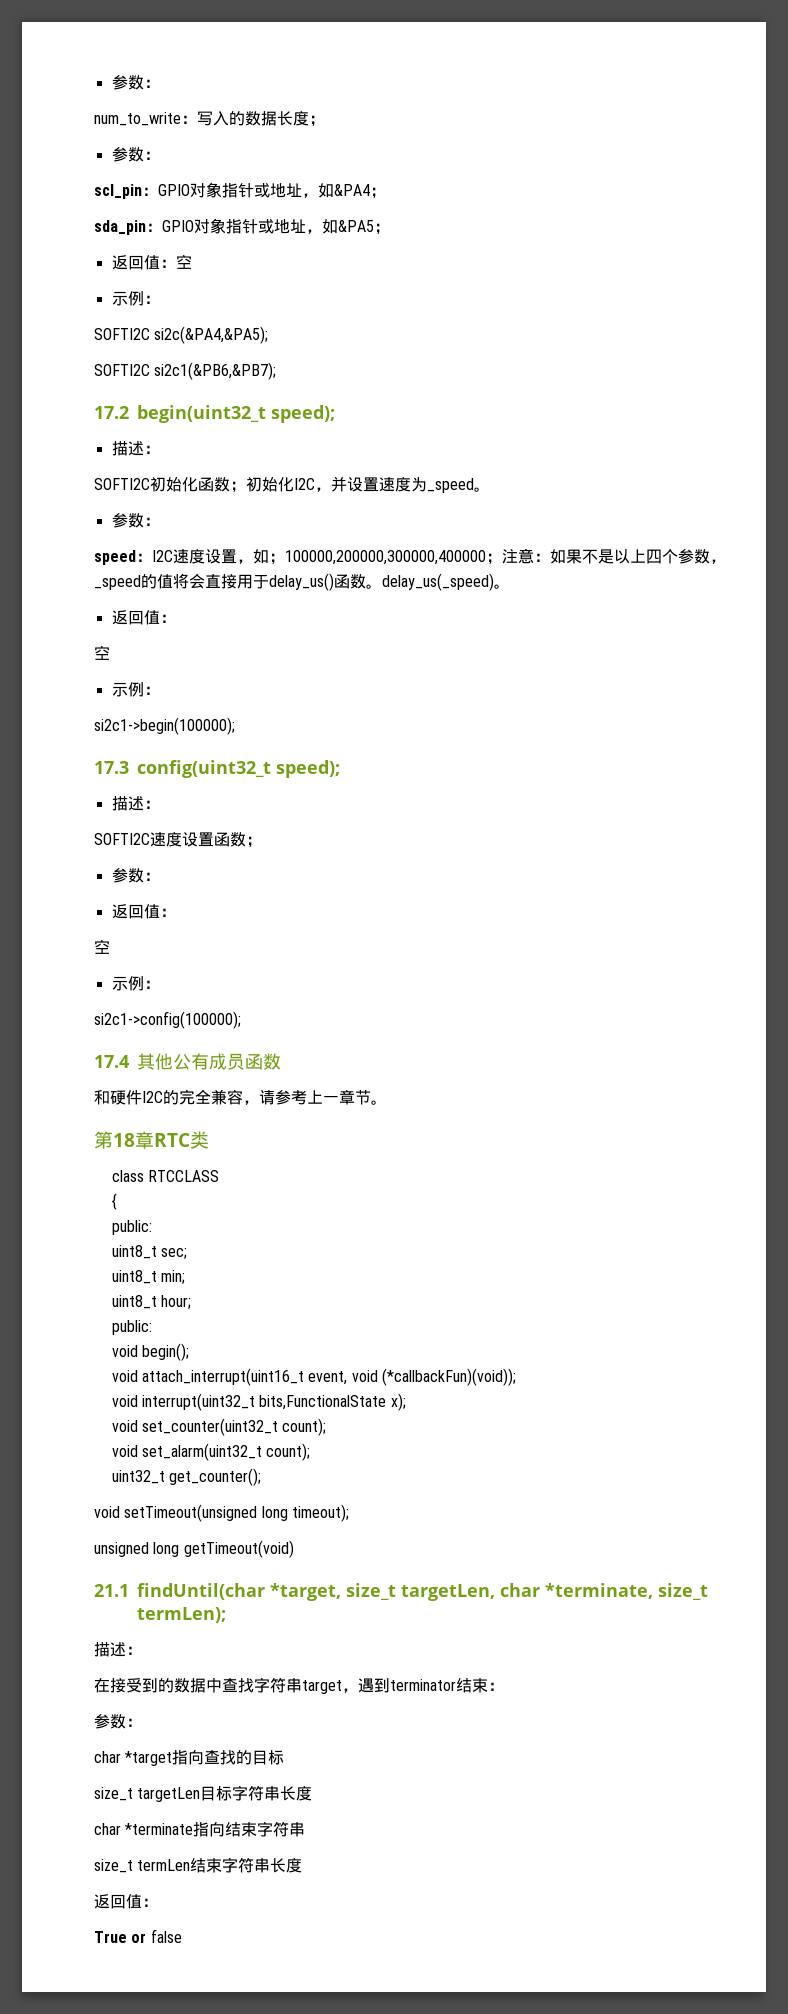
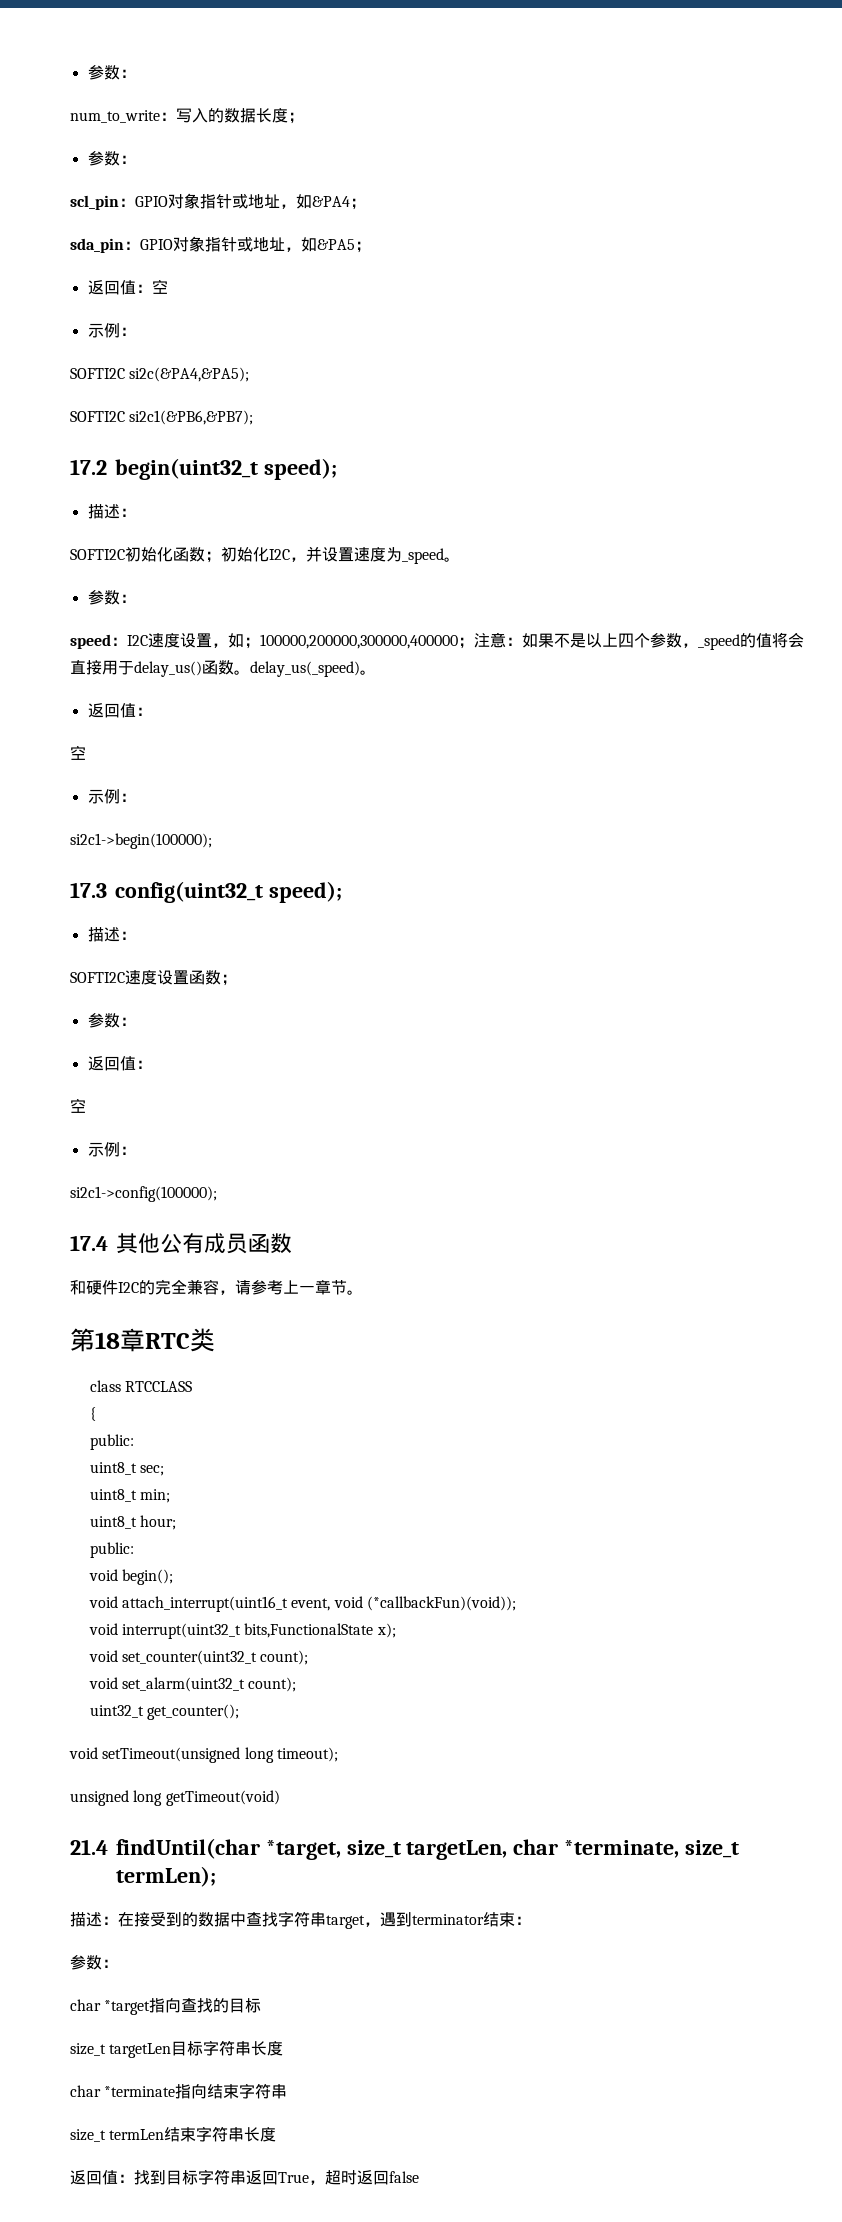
[94,1584,129,1597] 21.1 -> [70,1839,108,1855] 21.4
(142, 1650) // -> (118, 1920) none
[94,1931,147,1943] // True or -> [134,2169,389,2185] 找到目标字符串返回True，超时返回

